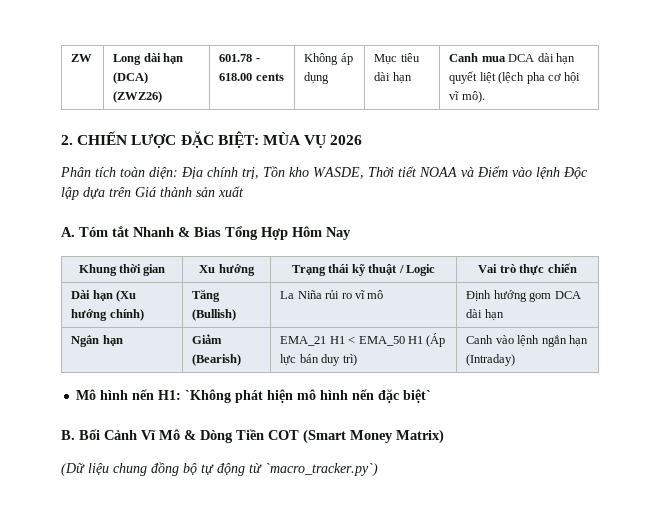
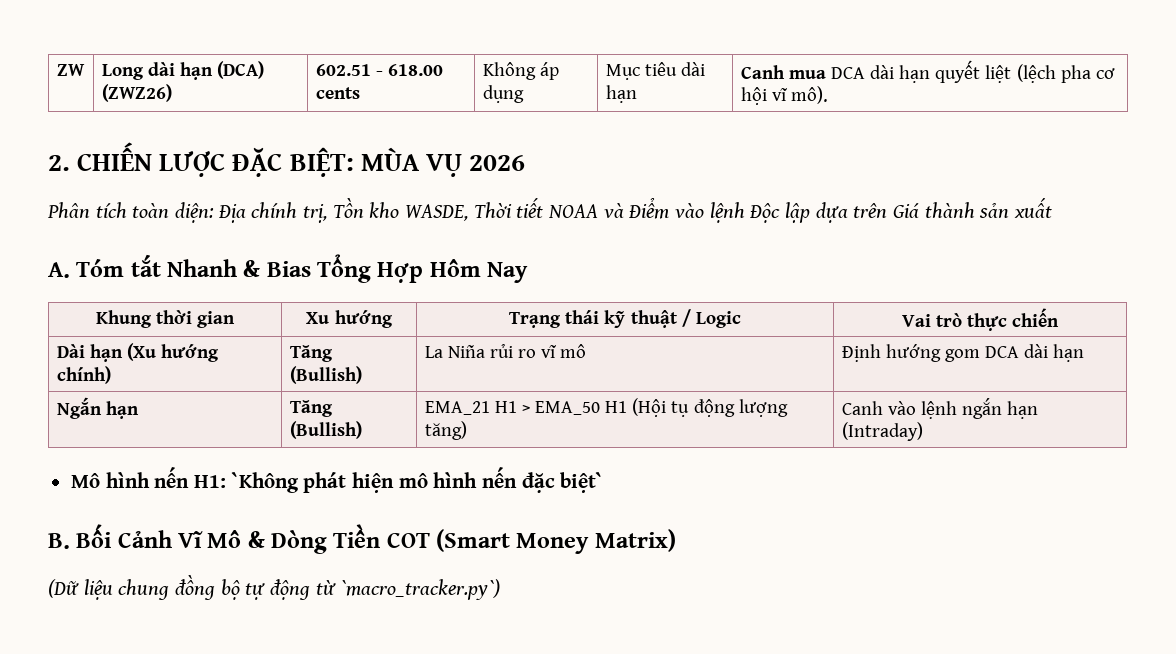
[219,54,253,62] 601.78 -> [315,64,371,76] 602.51
[192,334,223,344] [192,354,242,366] Giảm (Bearish) -> [289,400,333,417] [289,421,362,439] Tăng (Bullish)
[348,336,356,344] < -> [521,405,530,413] >
[426,333,446,347] [280,354,357,366] (Áp lực bán duy trì) -> [632,398,788,417] [424,421,467,440] (Hội tụ động lượng tăng)

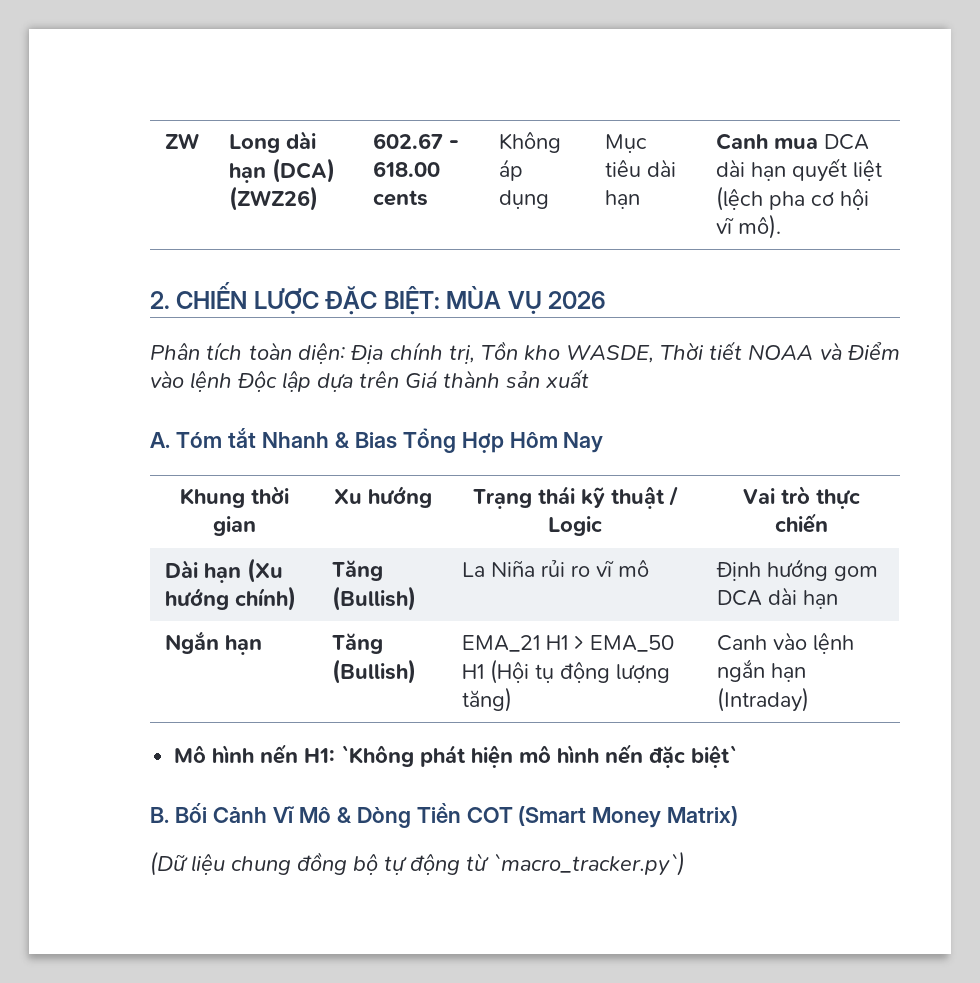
[315,64,371,76] 602.51 -> [372,133,443,149] 602.67

